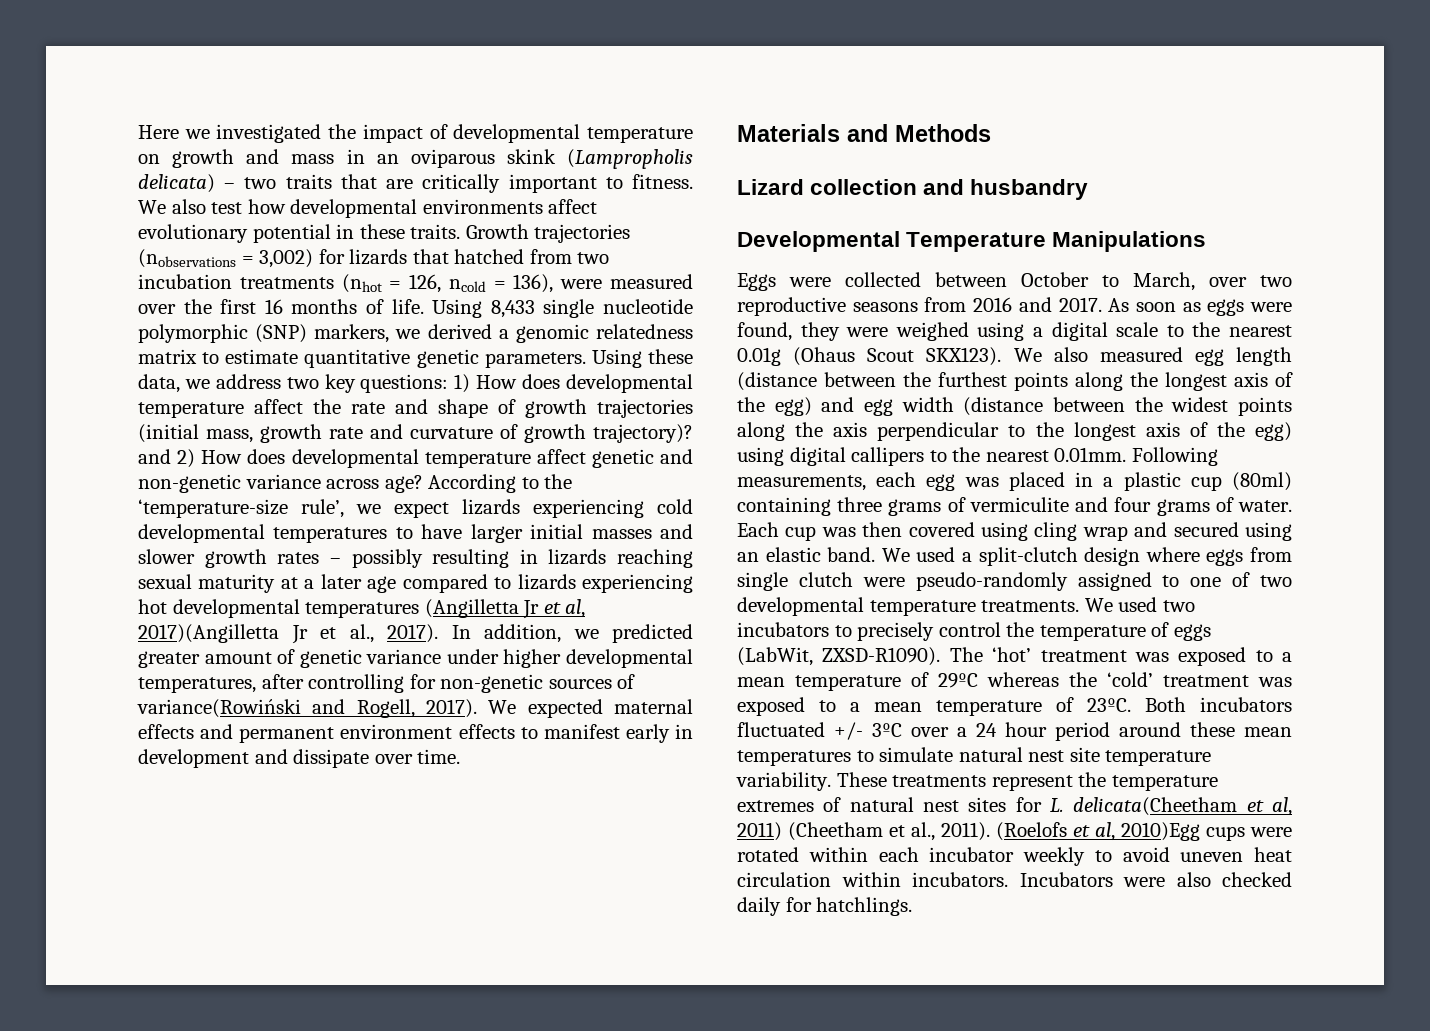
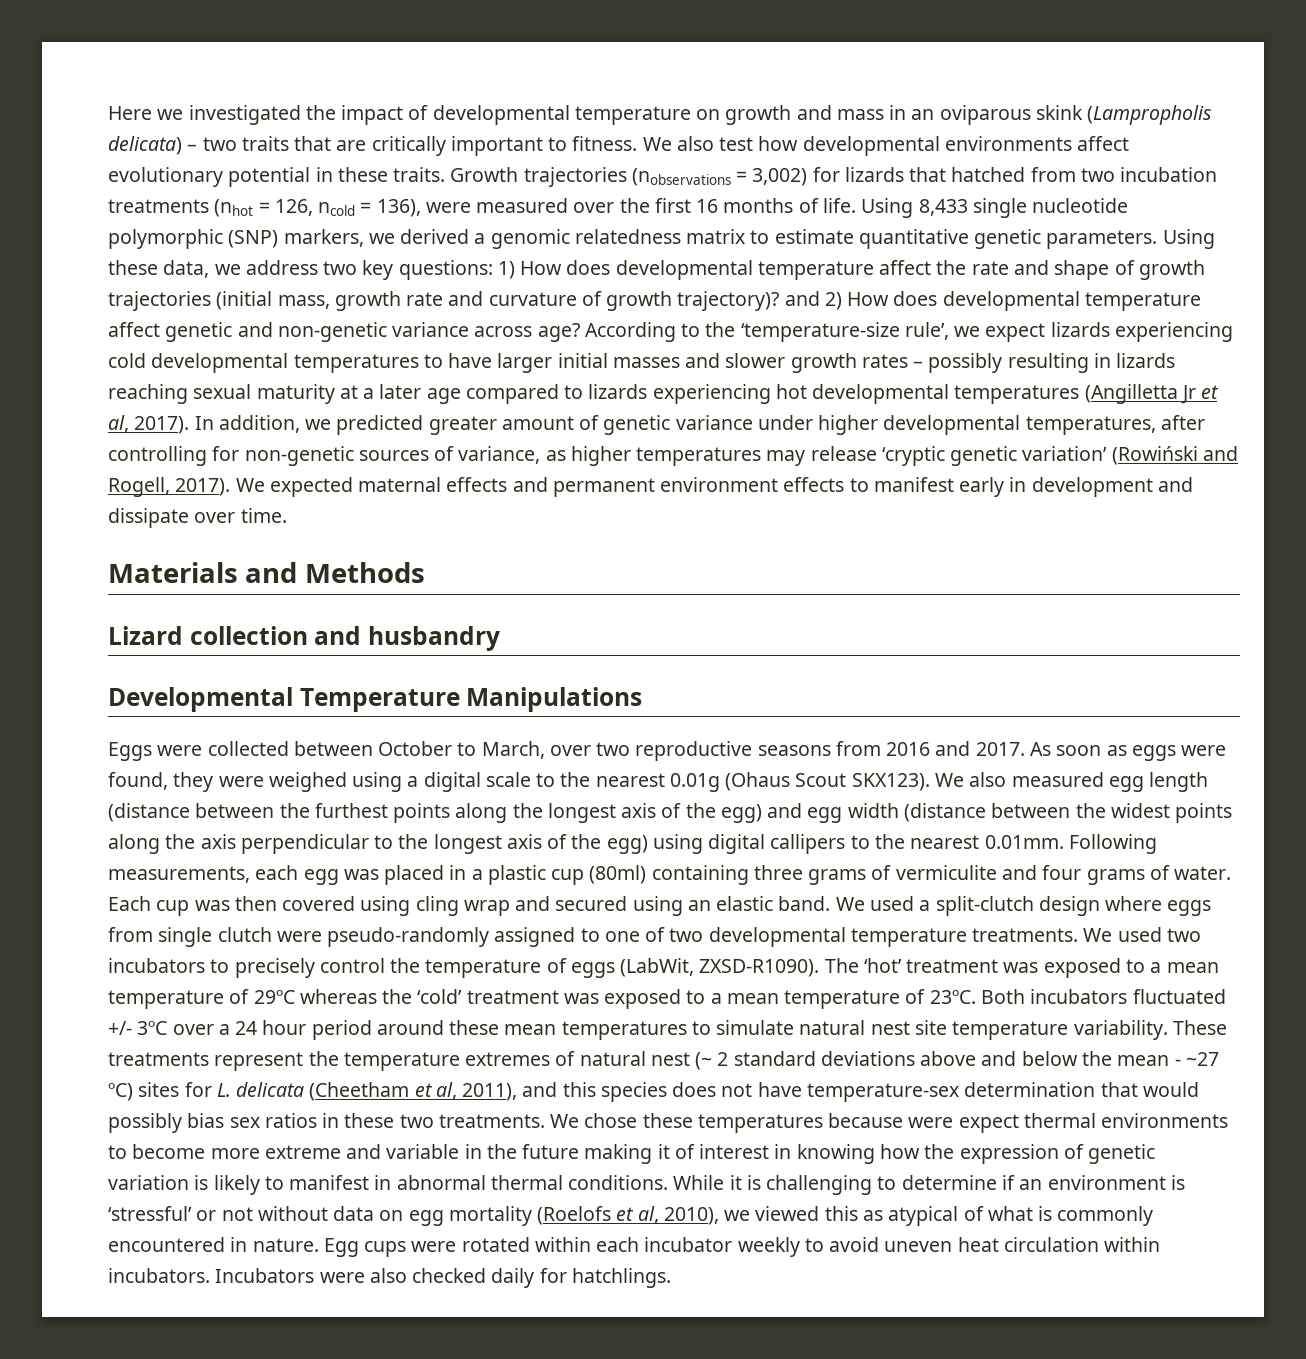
[138,624,374,644] 2017)(Angilletta Jr et al., -> (129, 424) none
[137,699,301,718] variance(Rowiński -> [458,446,1198,466] variance, as higher temperatures may release ‘cryptic genetic variation’ (Rowiński
[968,797,1292,816] [737,822,1200,841] sites for L. delicata(Cheetham et al, 2011) (Cheetham et al., 2011). (Roelofs et al, 2010)Egg -> [695,1051,1219,1070] [108,1082,1199,1102] [108,1113,1229,1133] [108,1144,1156,1164] [108,1175,1185,1195] [108,1206,1154,1226] [108,1237,359,1257] (~ 2 standard deviations above and below the mean - ~27 ºC) sites for L. delicata (Cheetham et al, 2011), and this species does not have temperature-sex determination that would possibly bias sex ratios in these two treatments. We chose these temperatures because were expect thermal environments to become more extreme and variable in the future making it of interest in knowing how the expression of genetic variation is likely to manifest in abnormal thermal conditions. While it is challenging to determine if an environment is ‘stressful’ or not without data on egg mortality (Roelofs et al, 2010), we viewed this as atypical of what is commonly encountered in nature. Egg

